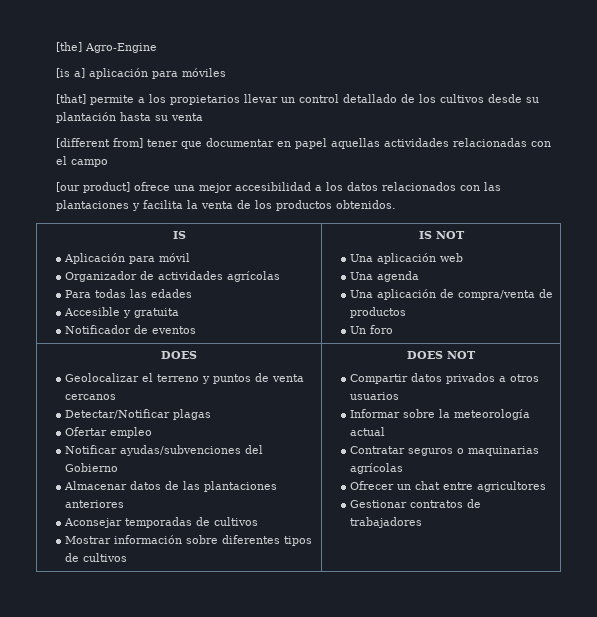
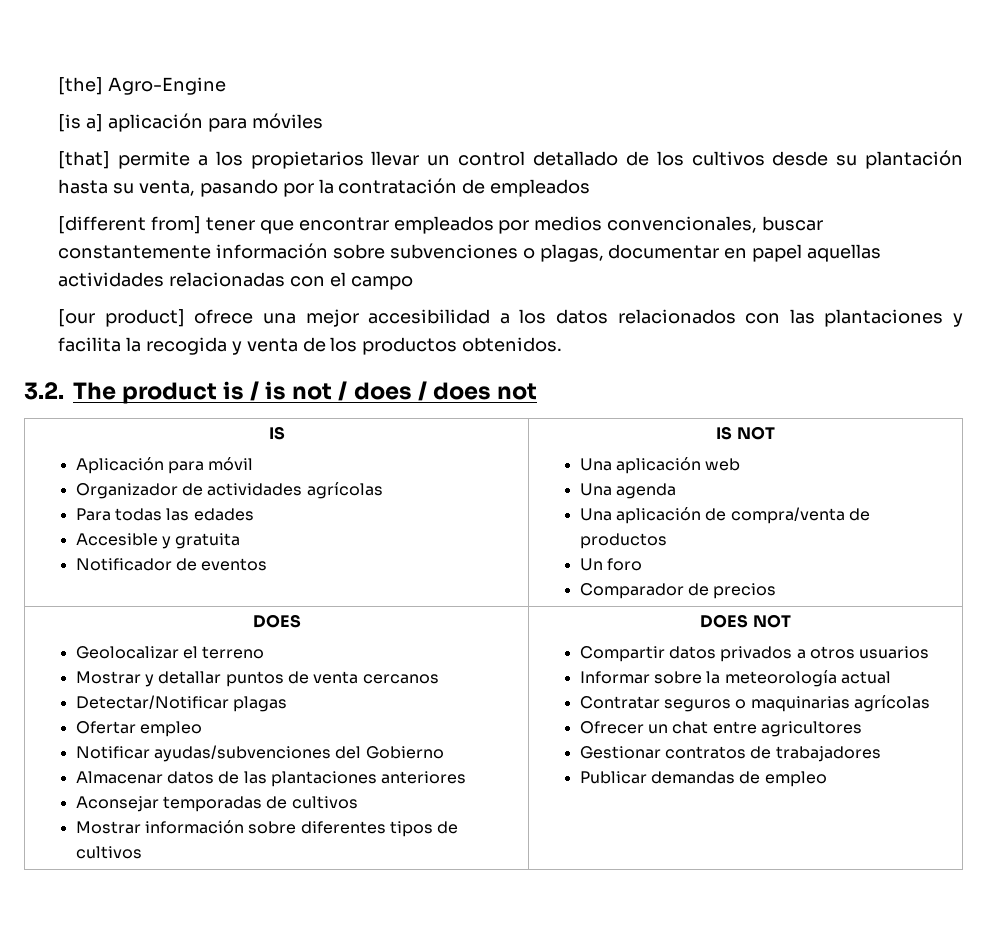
[171,113,204,121] [56,138,203,149] venta // [different from] tener que -> [139,178,591,197] [58,216,824,234] [58,243,604,262] venta, pasando por la contratación de empleados // [different from] tener que encontrar empleados por medios convencionales, buscar constantemente información sobre subvenciones o plagas,
(199, 204) none -> [146,337,242,355] recogida y
(397, 204) none -> [24,381,537,404] // 3.2. The product is / is not / does / does not
(394, 329) none -> [579,583,777,599] // Comparador de precios
[202,376,211,384] y -> [75,671,222,687] // Mostrar y detallar
(423, 522) none -> [579,771,827,787] // Publicar demandas de empleo

